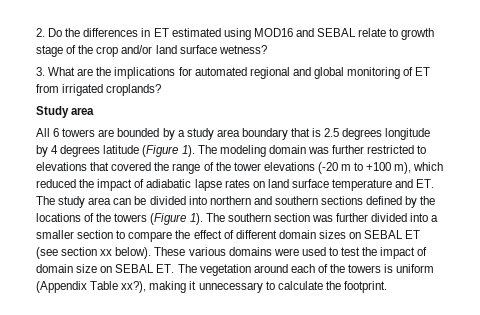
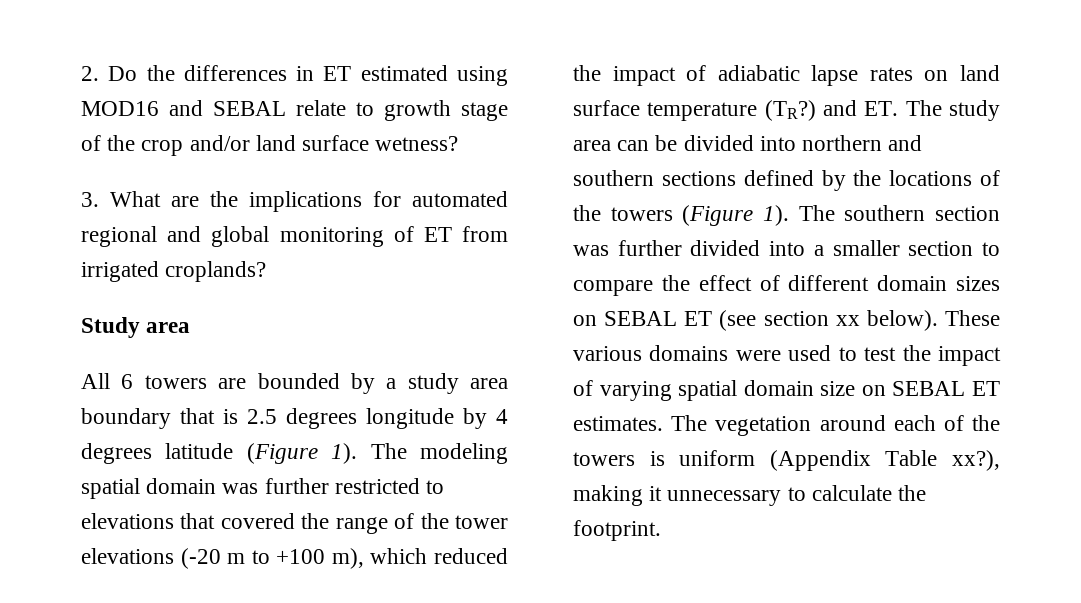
(266, 151) none -> [81,478,140,499] spatial
(393, 185) none -> [764,100,816,121] (TR?)
(428, 251) none -> [599,380,738,401] varying spatial
[156,264,175,273] ET. -> [971,381,1000,396] [573,416,663,431] ET estimates.

